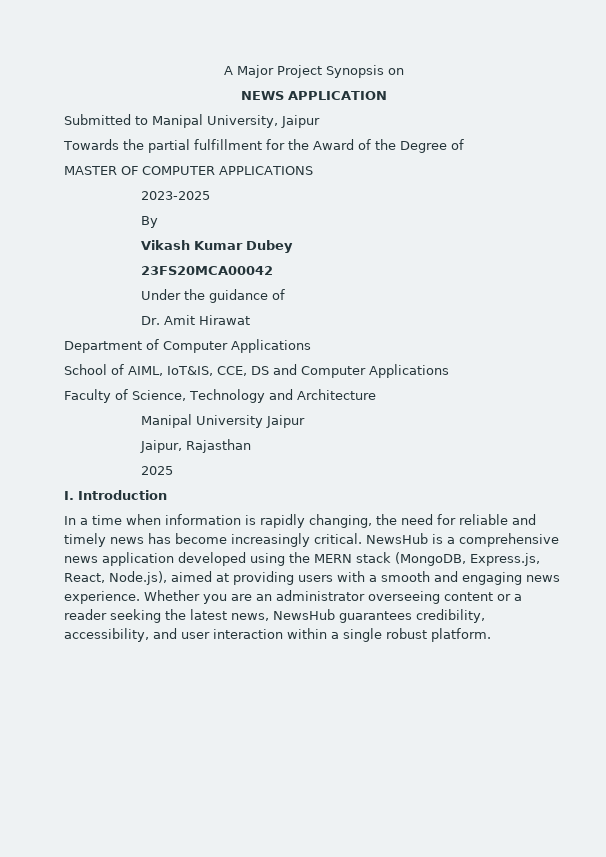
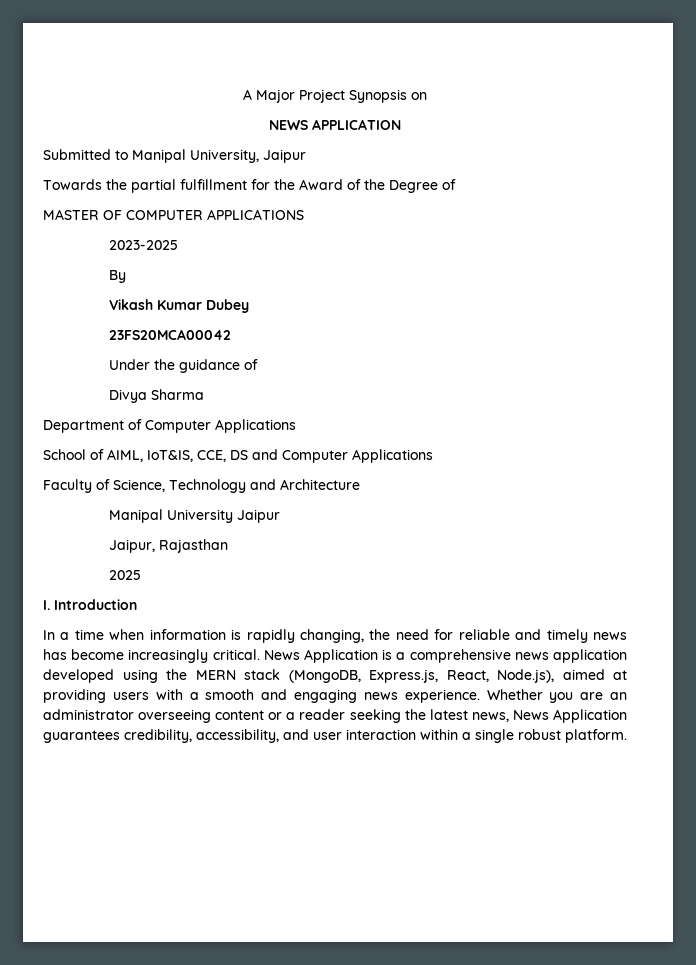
[140,315,250,325] Dr. Amit Hirawat -> [109,389,205,403] Divya Sharma
[366,533,428,544] NewsHub -> [263,649,378,663] News Application
[273,609,335,620] NewsHub -> [512,709,627,723] News Application

